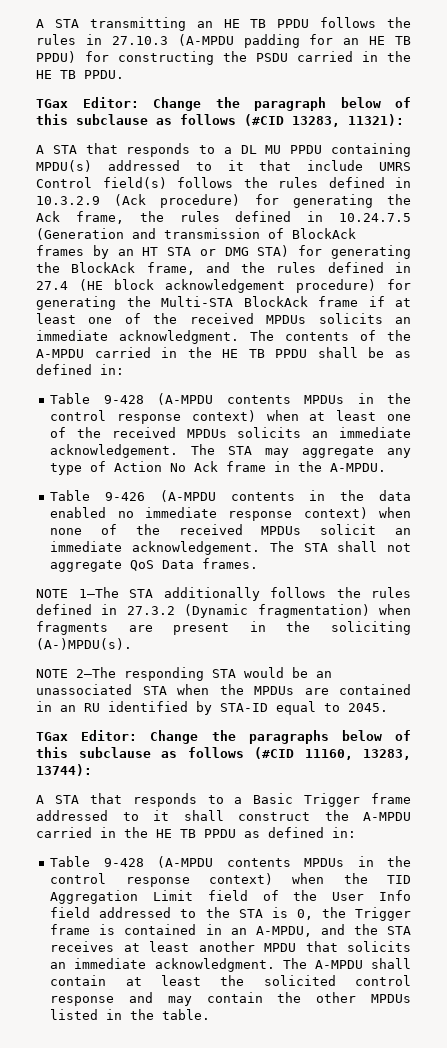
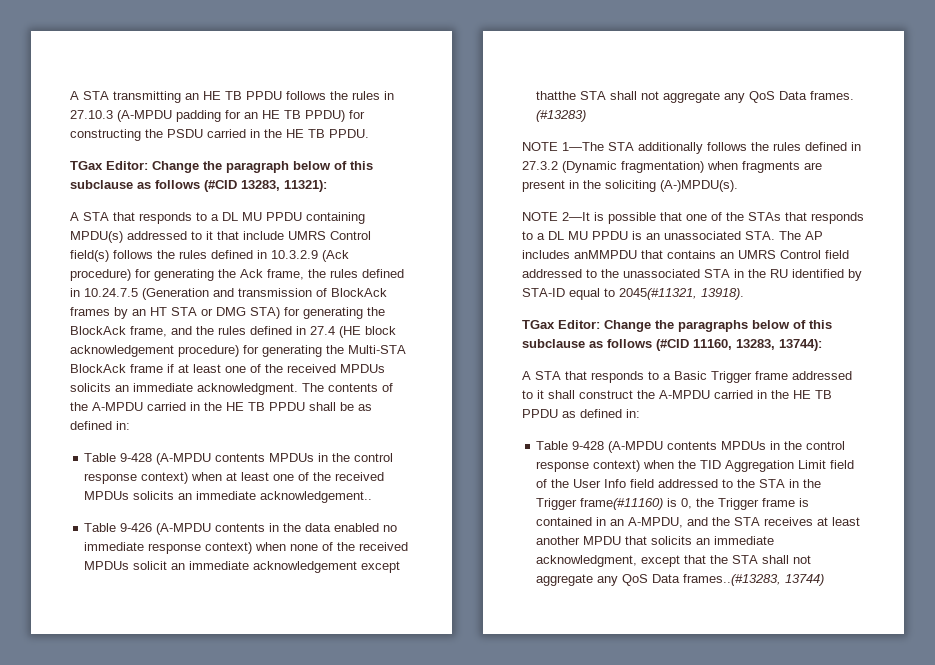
[50,444,411,458] [50,461,387,475] acknowledgement. The STA may aggregate any type of Action No Ack frame in the A-MPDU. -> [260,491,373,503] acknowledgement..
[132,541,411,555] [50,560,123,572] acknowledgement. The STA shall not aggregate -> [253,561,401,573] [536,91,746,103] acknowledgement except thatthe STA shall not aggregate any
(259, 563) none -> [536,110,587,122] (#13283)
[76,667,332,681] [36,684,411,695] [36,701,76,712] 2—The responding STA would be an unassociated STA when the MPDUs are contained in an -> [562,212,864,224] [522,231,823,240] [522,250,849,259] [522,269,766,278] 2—It is possible that one of the STAs that responds to a DL MU PPDU is an unassociated STA. The AP includes anMMPDU that contains an UMRS Control field addressed to the unassociated STA in the
[348,703,388,712] 2045. -> [619,288,744,300] 2045(#11321, 13918).
(263, 913) none -> [789,479,822,488] [536,498,664,510] in the Trigger frame(#11160)
[154,958,411,972] [50,975,411,986] [50,992,411,1006] [50,1009,211,1020] acknowledgment. The A-MPDU shall contain at least the solicited control response and may contain the other MPDUs listed in the table. -> [536,555,812,567] [536,574,825,586] acknowledgment, except that the STA shall not aggregate any QoS Data frames..(#13283, 13744)

